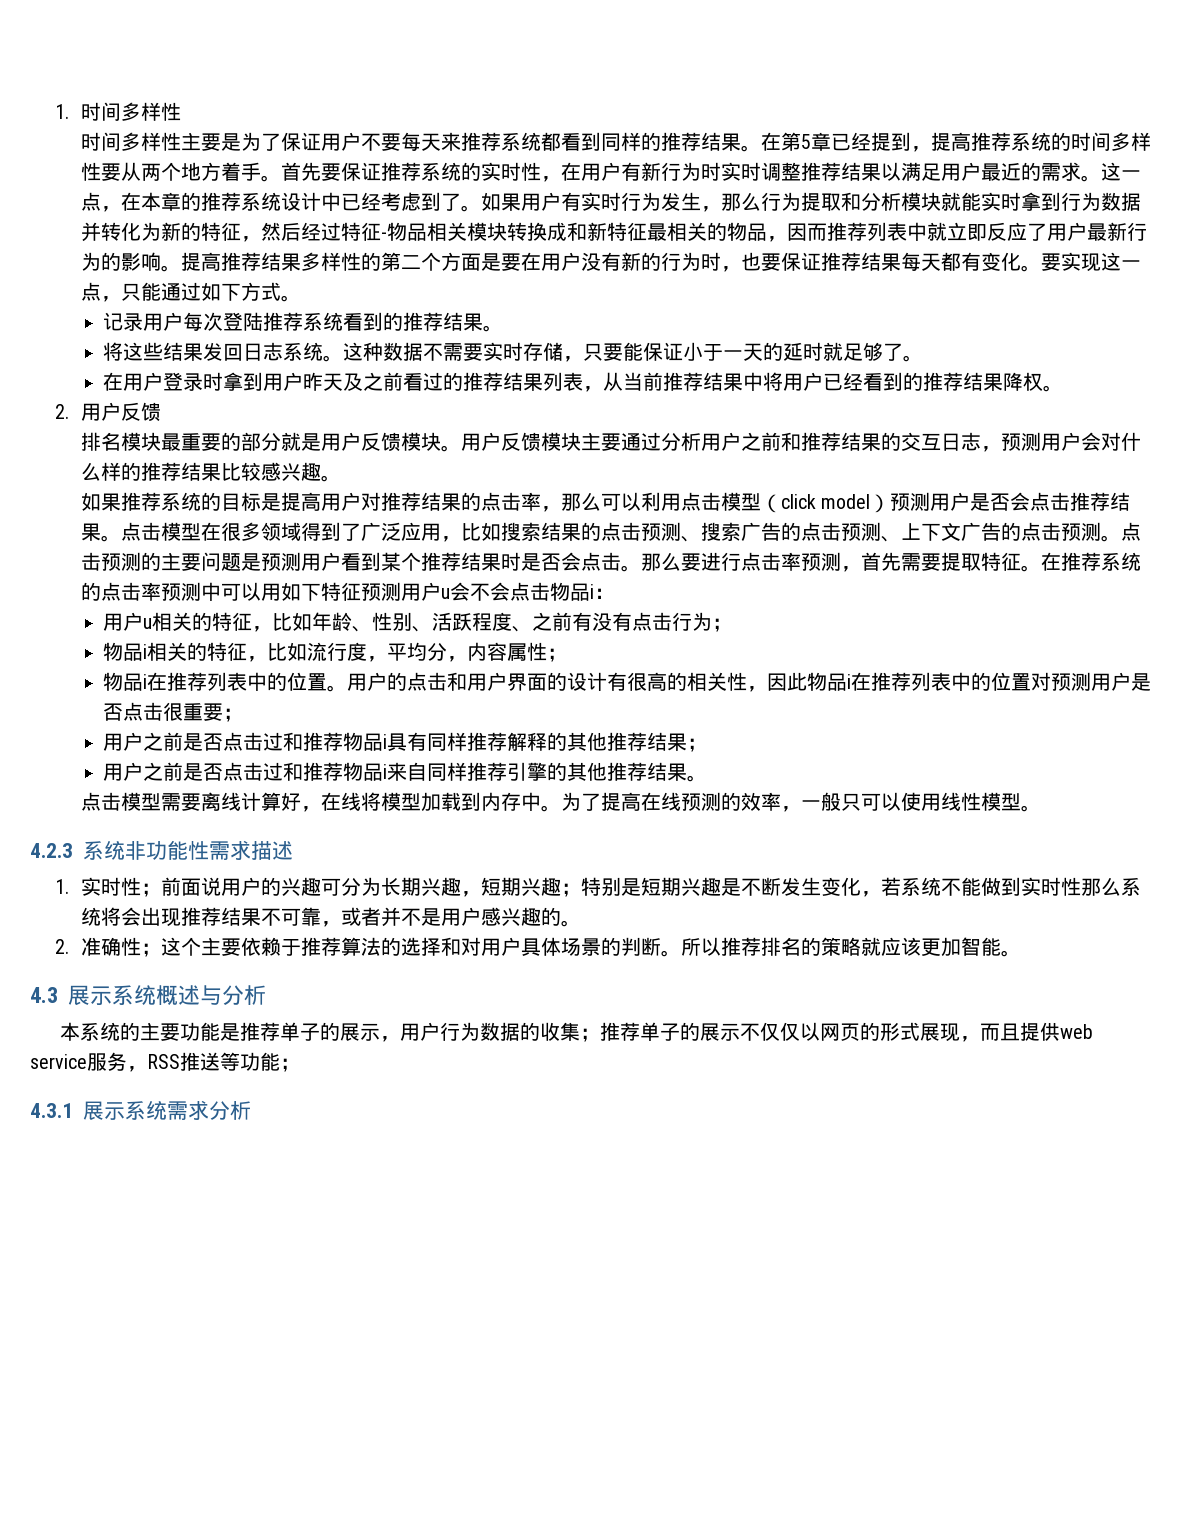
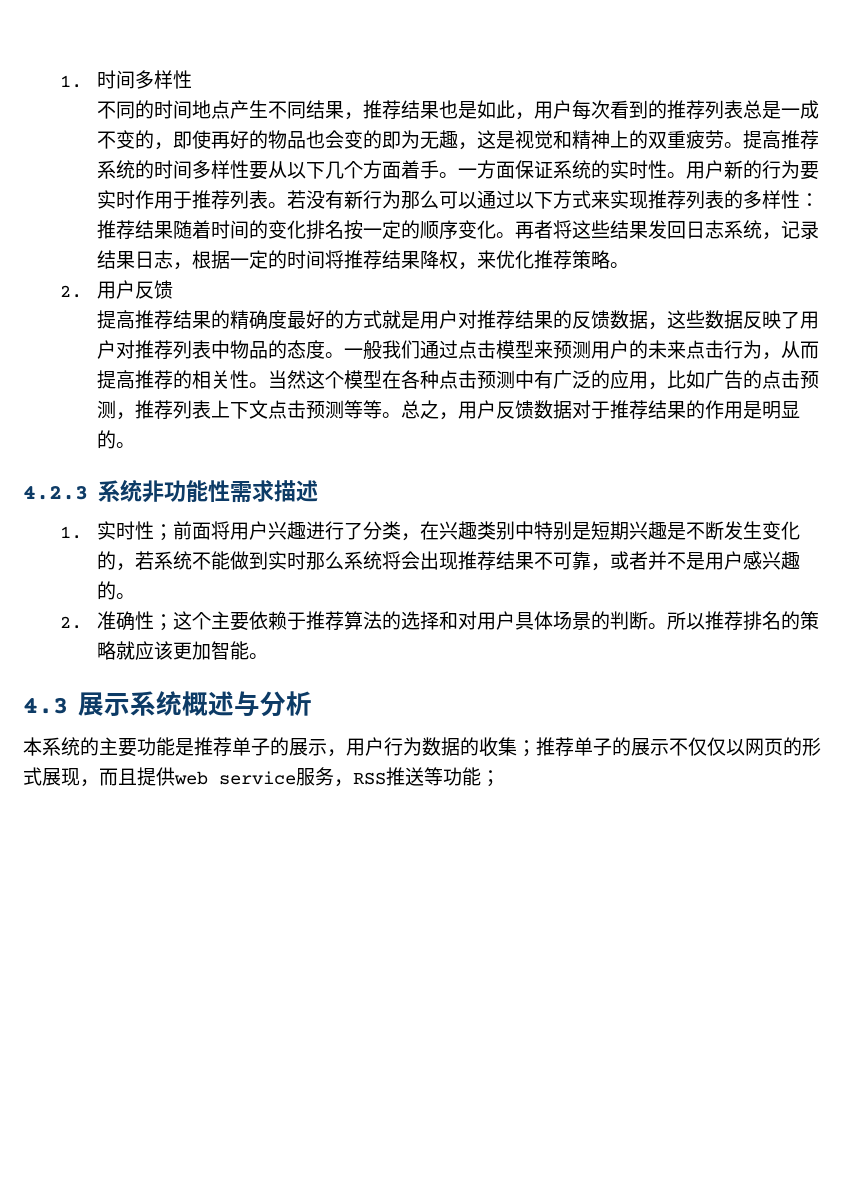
[80,132,931,152] 时间多样性主要是为了保证用户不要每天来推荐系统都看到同样的推荐结果。在第5章已经提到， -> [96,100,819,120] [96,130,743,150] 不同的时间地点产生不同结果，推荐结果也是如此，用户每次看到的推荐列表总是一成不变的，即使再好的物品也会变的即为无趣，这是视觉和精神上的双重疲劳。
[140,162,1141,182] [80,192,1141,212] [80,222,1147,242] [80,252,1141,272] [80,282,301,302] [102,312,503,332] 两个地方着手。首先要保证推荐系统的实时性，在用户有新行为时实时调整推荐结果以满足用户最近的需求。这一点，在本章的推荐系统设计中已经考虑到了。如果用户有实时行为发生，那么行为提取和分析模块就能实时拿到行为数据并转化为新的特征，然后经过特征-物品相关模块转换成和新特征最相关的物品，因而推荐列表中就立即反应了用户最新行为的影响。提高推荐结果多样性的第二个方面是要在用户没有新的行为时，也要保证推荐结果每天都有变化。要实现这一点，只能通过如下方式。 // 记录用户每次登陆推荐系统看到的推荐结果。 // -> [286,160,819,180] [96,190,819,209] [96,220,553,240] 以下几个方面着手。一方面保证系统的实时性。用户新的行为要实时作用于推荐列表。若没有新行为那么可以通过以下方式来实现推荐列表的多样性：推荐结果随着时间的变化排名按一定的顺序变化。再者
[322,342,923,362] [102,372,1063,392] [55,402,161,422] [80,432,1141,452] [80,462,341,482] [80,492,1131,513] [80,522,1141,542] [80,552,1141,572] [80,582,614,601] [102,612,732,632] [102,642,567,662] [102,672,1151,692] [102,702,243,722] [102,732,707,752] [102,762,707,782] [80,792,1021,812] 。这种数据不需要实时存储，只要能保证小于一天的延时就足够了。 // 在用户登录时拿到用户昨天及之前看过的推荐结果列表，从当前推荐结果中将用户已经看到的推荐结果降权。 // 2.用户反馈 // 排名模块最重要的部分就是用户反馈模块。用户反馈模块主要通过分析用户之前和推荐结果的交互日志，预测用户会对什么样的推荐结果比较感兴趣。 // 如果推荐系统的目标是提高用户对推荐结果的点击率，那么可以利用点击模型（click model）预测用户是否会点击推荐结果。点击模型在很多领域得到了广泛应用，比如搜索结果的点击预测、搜索广告的点击预测、上下文广告的点击预测。点击预测的主要问题是预测用户看到某个推荐结果时是否会点击。那么要进行点击率预测，首先需要提取特征。在推荐系统的点击率预测中可以用如下特征预测用户u会不会点击物品i： // 用户u相关的特征，比如年龄、性别、活跃程度、之前有没有点击行为； // 物品i相关的特征，比如流行度，平均分，内容属性； // 物品i在推荐列表中的位置。用户的点击和用户界面的设计有很高的相关性，因此物品i在推荐列表中的位置对预测用户是否点击很重要； // 用户之前是否点击过和推荐物品i具有同样推荐解释的其他推荐结果； // 用户之前是否点击过和推荐物品i来自同样推荐引擎的其他推荐结果。 // 点击模型需要离线计算好，在线将模型加载到内存中。为了提高在线预测的效率，一般只可以使用线性模型 -> [761,220,819,240] [96,250,629,270] [59,280,173,299] [96,310,819,330] [96,340,819,360] [96,370,819,390] [96,400,800,420] [96,430,116,449] ，记录结果日志，根据一定的时间将推荐结果降权，来优化推荐策略。 // 2.用户反馈 // 提高推荐结果的精确度最好的方式就是用户对推荐结果的反馈数据，这些数据反映了用户对推荐列表中物品的态度。一般我们通过点击模型来预测用户的未来点击行为，从而提高推荐的相关性。当然这个模型在各种点击预测中有广泛的应用，比如广告的点击预测，推荐列表上下文点击预测等等。总之，用户反馈数据对于推荐结果的作用是明显的
[200,877,581,897] 说用户的兴趣可分为长期兴趣，短期兴趣； -> [210,521,534,541] 将用户兴趣进行了分类，在兴趣类别中
(861, 886) none -> [96,551,116,570] 的
[1060,877,1081,896] 性 -> (306, 560) none
[30,1100,251,1120] // 4.3.1展示系统需求分析 -> (500, 778) none

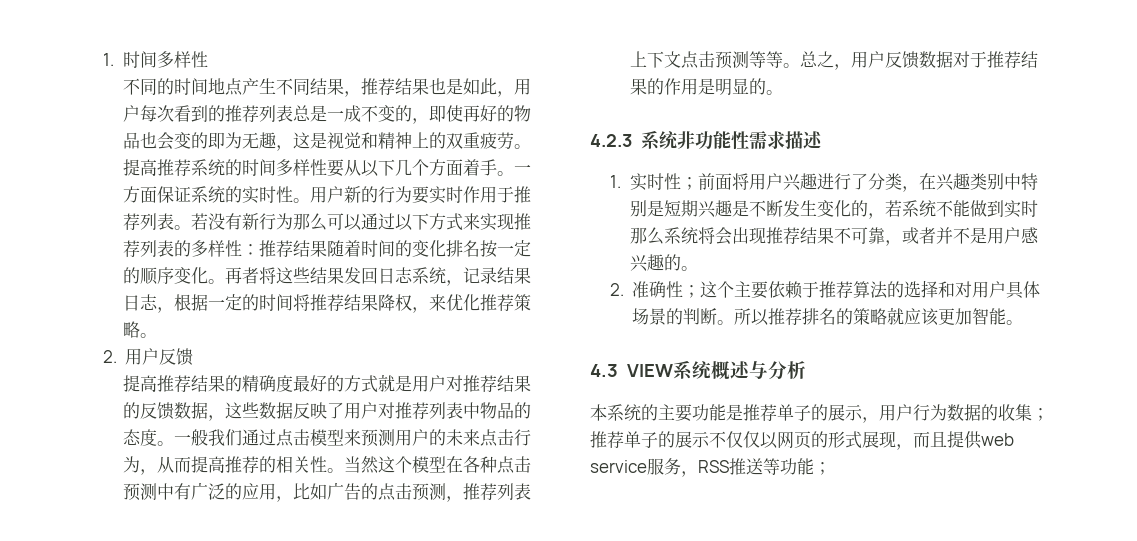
[77,692,130,716] 展示 -> [626,364,673,377] VIEW

